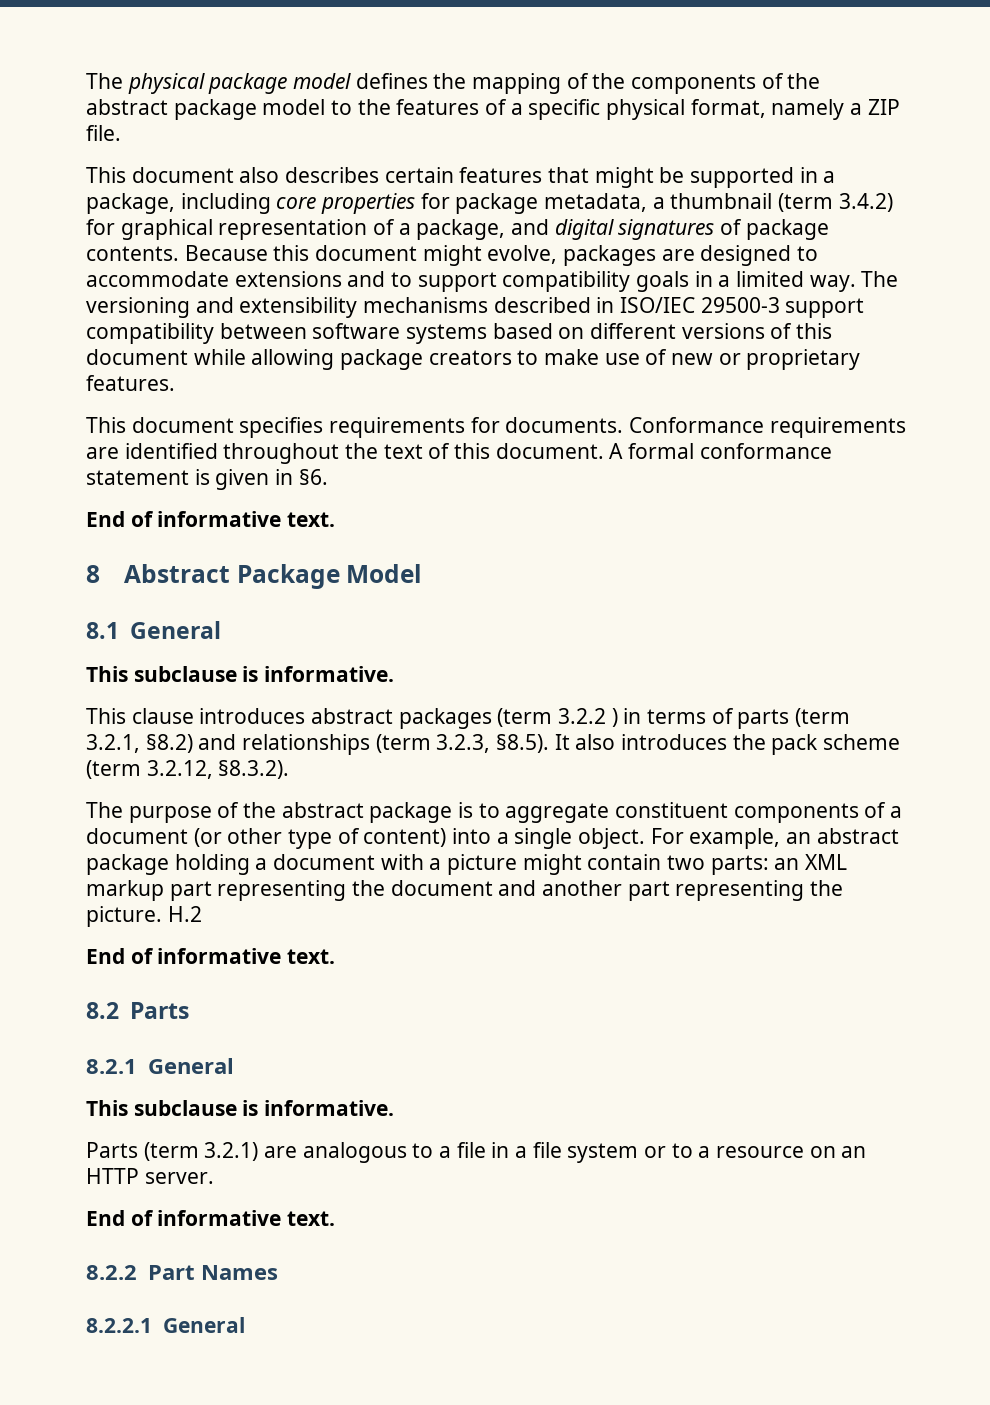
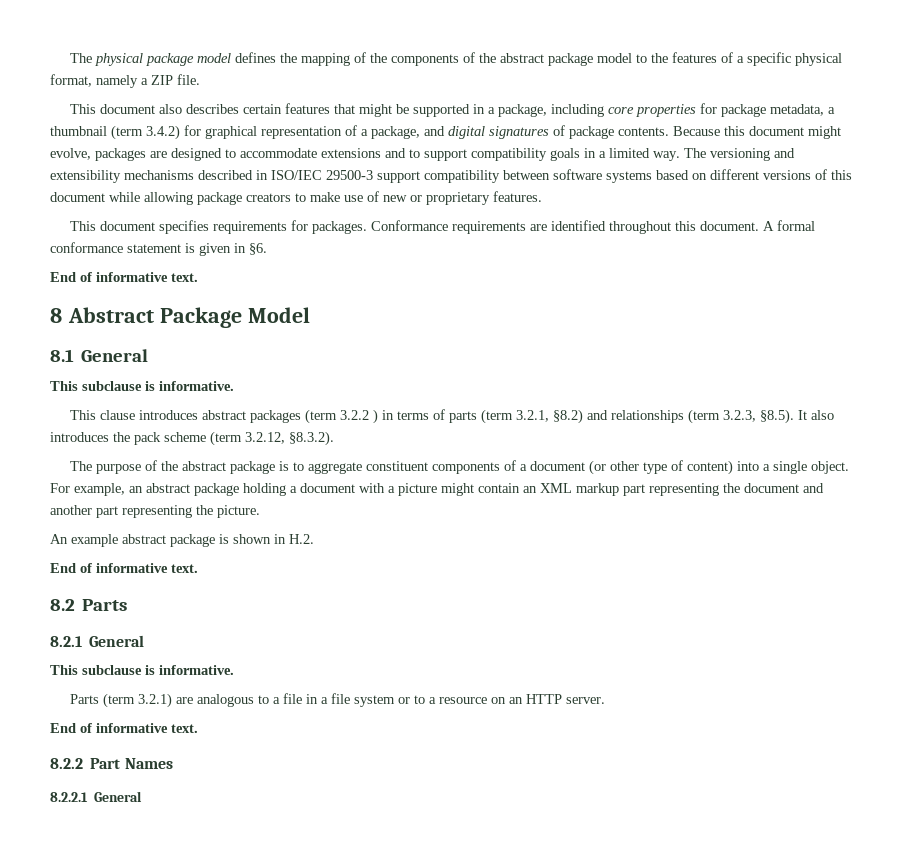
[505,417,624,433] documents. -> [311,221,367,234] packages.
[345,443,451,459] the text of -> (671, 227) none
[667,855,769,875] two parts: -> (520, 488) none
[167,906,202,922] H.2 -> [50,534,314,547] // An example abstract package is shown in H.2.

